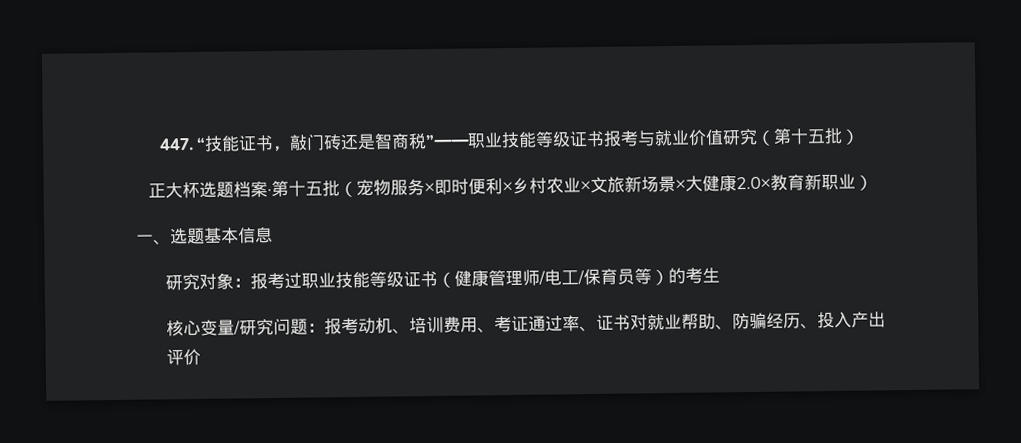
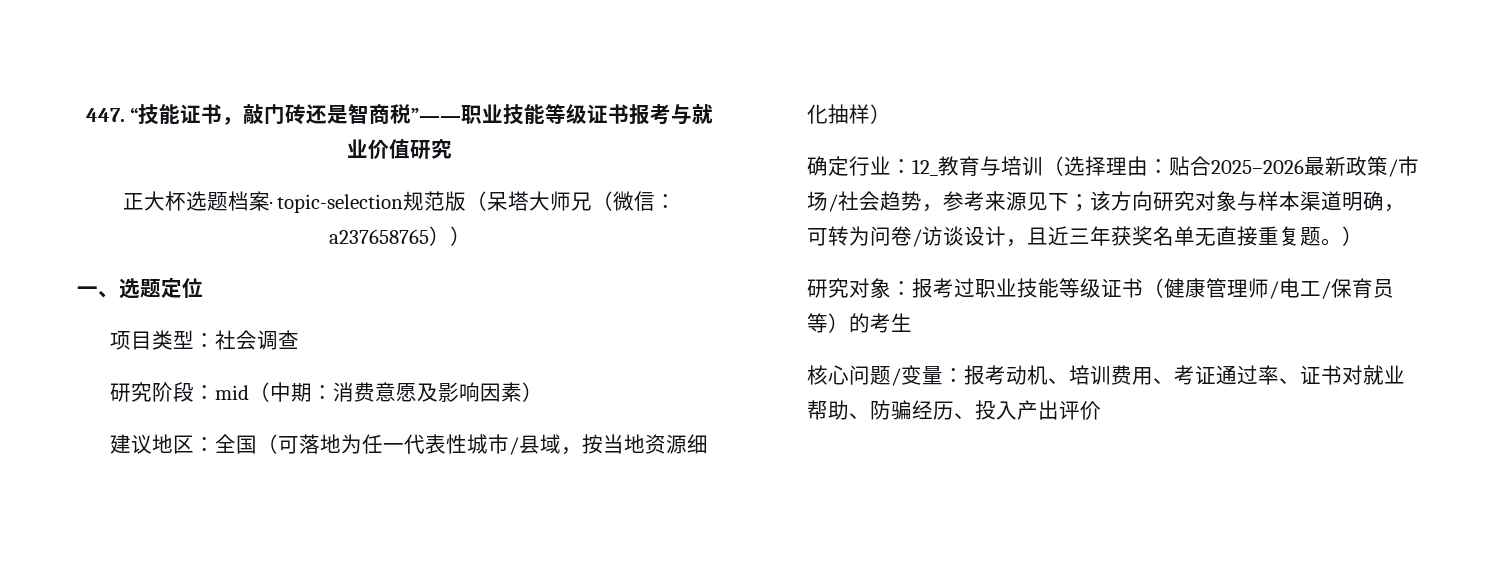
[756,127,861,146] （第十五批） -> (452, 149) none
[270,173,873,198] [136,226,273,245] 第十五批（宠物服务×即时便利×乡村农业×文旅新场景×大健康2.0×教育新职业） // 一、选题基本信息 -> [277,191,677,213] [328,226,471,246] [77,278,203,299] [109,330,299,350] [109,382,543,402] [109,434,708,455] [806,104,891,124] [806,156,1419,177] [806,191,1405,212] [806,226,1363,247] topic-selection规范版（呆塔大师兄（微信：a237658765）） // 一、选题定位 // 项目类型：社会调查 // 研究阶段：mid（中期：消费意愿及影响因素） // 建议地区：全国（可落地为任一代表性城市/县域，按当地资源细化抽样） // 确定行业：12_教育与培训（选择理由：贴合2025–2026最新政策/市场/社会趋势，参考来源见下；该方向研究对象与样本渠道明确，可转为问卷/访谈设计，且近三年获奖名单无直接重复题。）
[199,318,308,336] 变量/研究问题 -> [848,365,943,386] 问题/变量

